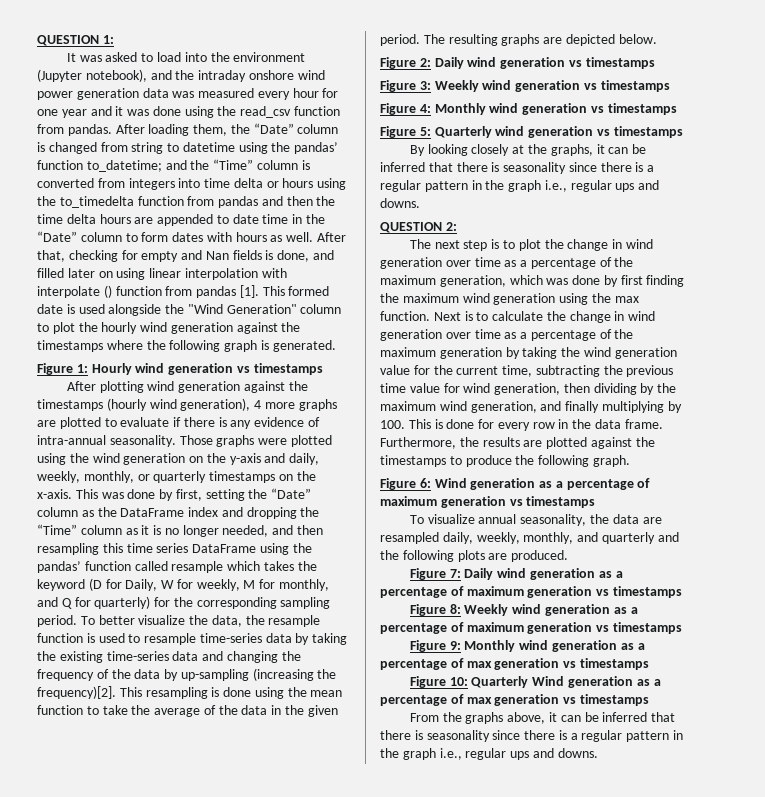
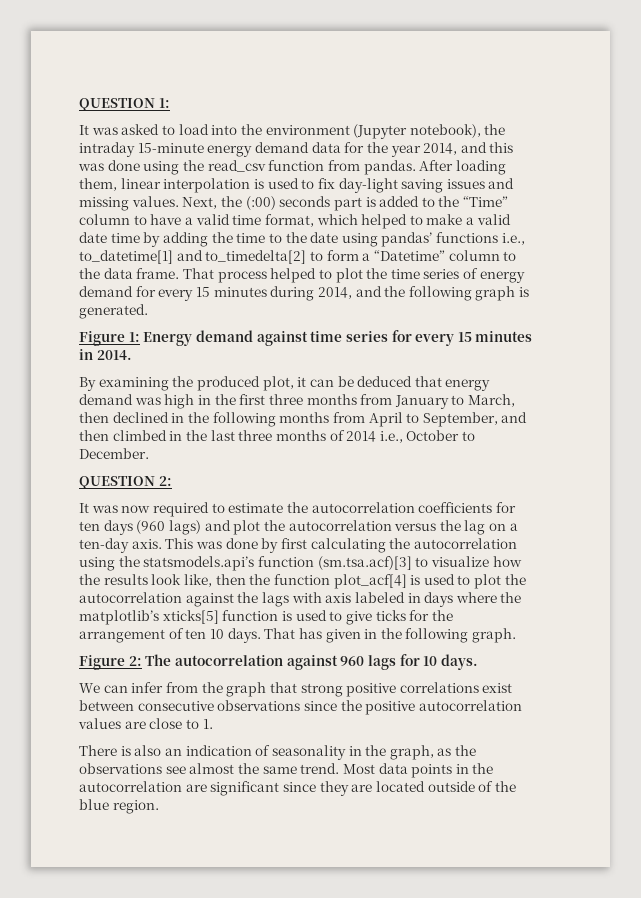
[150,70,172,80] and -> (481, 131) none
[248,70,325,80] [37,88,339,100] [37,106,124,118] onshore wind power generation data was measured every hour for one year and it -> [137,142,514,157] 15-minute energy demand data for the year 2014, and this
[230,123,339,134] [37,142,339,154] [37,159,310,172] [37,178,347,190] [37,196,336,208] [37,214,326,226] [37,231,347,242] [37,250,335,262] [37,268,287,280] [37,285,330,298] [37,304,342,316] [37,322,301,334] [37,340,143,352] the “Date” column is changed from string to datetime using the pandas’ function to_datetime; and the “Time” column is converted from integers into time delta or hours using the to_timedelta function from pandas and then the time delta hours are appended to date time in the “Date” column to form dates with hours as well. After that, checking for empty and Nan fields is done, and filled later on using linear interpolation with interpolate () function from pandas [1]. This formed date is used alongside the "Wind Generation" column to plot the hourly wind generation against the timestamps where -> [120,178,515,193] [79,196,509,211] [79,214,511,229] [79,232,525,247] [79,250,517,264] [79,268,525,283] [79,286,382,301] linear interpolation is used to fix day-light saving issues and missing values. Next, the (:00) seconds part is added to the “Time” column to have a valid time format, which helped to make a valid date time by adding the time to the date using pandas’ functions i.e., to_datetime[1] and to_timedelta[2] to form a “Datetime” column to the data frame. That process helped to plot the time series of energy demand for every 15 minutes during 2014, and
[91,363,323,375] [66,381,308,393] [37,398,337,411] [37,417,321,429] [37,435,332,447] [37,453,320,465] [37,471,316,483] [37,488,312,501] [37,507,320,519] [37,524,324,537] [37,543,312,555] [37,561,317,573] [37,578,330,591] [37,596,331,609] [37,615,321,627] [37,633,348,645] [37,651,301,663] [37,668,337,681] [37,686,343,699] [37,705,338,717] [380,34,657,46] [380,57,655,69] [380,80,670,92] [380,103,677,115] [380,126,683,138] [409,144,647,156] [380,162,655,174] [380,180,660,192] [380,198,420,208] [380,222,457,233] [409,239,653,251] [380,257,634,269] [380,275,685,287] [380,293,639,305] [380,311,656,323] [380,329,634,341] [380,347,677,359] [380,365,674,377] [380,383,677,395] [380,401,682,413] [380,419,663,431] [380,437,655,449] [380,455,630,467] [380,478,651,490] [380,496,596,508] [409,514,662,526] [380,532,679,544] [380,550,569,562] [409,568,623,580] [380,586,682,598] [409,604,638,616] [380,622,682,634] [409,640,645,652] [380,658,649,670] [409,676,661,688] [380,694,649,706] [409,712,676,724] [380,730,684,742] [380,748,598,760] Hourly wind generation vs timestamps // After plotting wind generation against the timestamps (hourly wind generation), 4 more graphs are plotted to evaluate if there is any evidence of intra-annual seasonality. Those graphs were plotted using the wind generation on the y-axis and daily, weekly, monthly, or quarterly timestamps on the x-axis. This was done by first, setting the “Date” column as the DataFrame index and dropping the “Time” column as it is no longer needed, and then resampling this time series DataFrame using the pandas’ function called resample which takes the keyword (D for Daily, W for weekly, M for monthly, and Q for quarterly) for the corresponding sampling period. To better visualize the data, the resample function is used to resample time-series data by taking the existing time-series data and changing the frequency of the data by up-sampling (increasing the frequency)[2]. This resampling is done using the mean function to take the average of the data in the given period. The resulting graphs are depicted below. // Figure 2: Daily wind generation vs timestamps // Figure 3: Weekly wind generation vs timestamps // Figure 4: Monthly wind generation vs timestamps // Figure 5: Quarterly wind generation vs timestamps // By looking closely at the graphs, it can be inferred that there is seasonality since there is a regular pattern in the graph i.e., regular ups and downs. // QUESTION 2: // The next step is to plot the change in wind generation over time as a percentage of the maximum generation, which was done by first finding the maximum wind generation using the max function. Next is to calculate the change in wind generation over time as a percentage of the maximum generation by taking the wind generation value for the current time, subtracting the previous time value for wind generation, then dividing by the maximum wind generation, and finally multiplying by 100. This is done for every row in the data frame. Furthermore, the results are plotted against the timestamps to produce the following graph. // Figure 6: Wind generation as a percentage of maximum generation vs timestamps // To visualize annual seasonality, the data are resampled daily, weekly, monthly, and quarterly and the following plots are produced. // Figure 7: Daily wind generation as a percentage of maximum generation vs timestamps // Figure 8: Weekly wind generation as a percentage of maximum generation vs timestamps // Figure 9: Monthly wind generation as a percentage of max generation vs timestamps // Figure 10: Quarterly Wind generation as a percentage of max generation vs timestamps // From the graphs above, it can be inferred that there is seasonality since there is a regular pattern in the graph i.e., regular ups and downs. -> [143,330,533,346] [79,349,132,360] [79,376,491,391] [79,394,516,409] [79,412,528,427] [79,430,476,443] [79,448,149,459] [79,476,172,489] [79,502,516,517] [79,520,518,535] [79,538,517,553] [79,556,522,571] [79,574,526,589] [79,592,522,607] [79,610,453,625] [79,628,517,643] [79,654,478,670] [79,682,513,697] [79,700,522,715] [78,718,213,729] [79,745,477,760] [79,763,494,778] [79,781,516,796] [79,799,159,814] Energy demand against time series for every 15 minutes in 2014. // By examining the produced plot, it can be deduced that energy demand was high in the first three months from January to March, then declined in the following months from April to September, and then climbed in the last three months of 2014 i.e., October to December. // QUESTION 2: // It was now required to estimate the autocorrelation coefficients for ten days (960 lags) and plot the autocorrelation versus the lag on a ten-day axis. This was done by first calculating the autocorrelation using the statsmodels.api’s function (sm.tsa.acf)[3] to visualize how the results look like, then the function plot_acf[4] is used to plot the autocorrelation against the lags with axis labeled in days where the matplotlib’s xticks[5] function is used to give ticks for the arrangement of ten 10 days. That has given in the following graph. // Figure 2: The autocorrelation against 960 lags for 10 days. // We can infer from the graph that strong positive correlations exist between consecutive observations since the positive autocorrelation values are close to 1. // There is also an indication of seasonality in the graph, as the observations see almost the same trend. Most data points in the autocorrelation are significant since they are located outside of the blue region.

